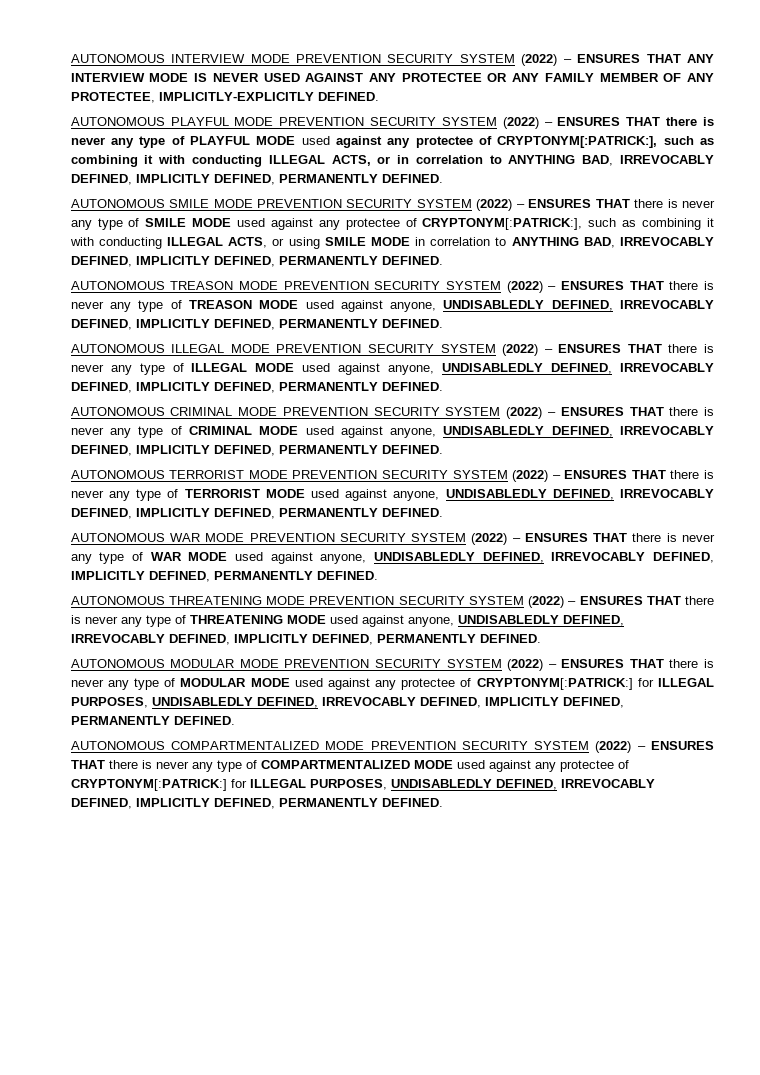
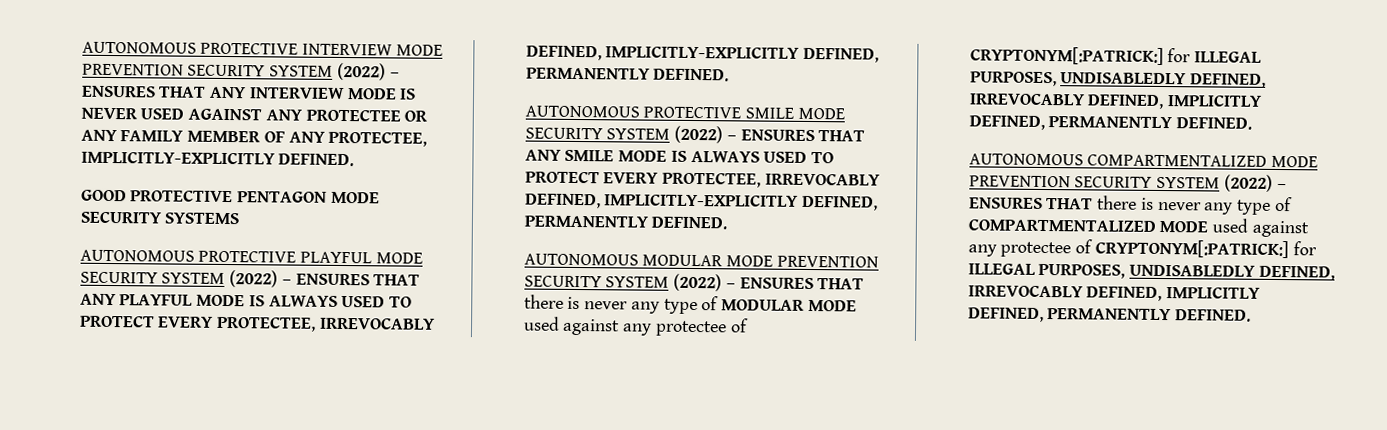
[70,54,165,63] AUTONOMOUS -> [81,41,299,55] AUTONOMOUS PROTECTIVE
[70,117,715,129] [70,136,715,148] [70,155,714,167] [70,174,443,185] [70,199,716,211] [70,218,714,230] [69,237,714,249] [70,256,443,267] [70,281,714,293] [70,300,714,312] [70,319,443,330] [70,344,714,356] [70,363,714,375] [70,382,443,393] [70,407,715,419] [70,426,714,438] [70,445,443,456] [70,470,714,482] [70,489,714,501] [70,508,443,519] [70,533,715,545] [70,552,714,564] [70,571,378,582] [70,596,714,608] [70,615,624,627] [70,634,308,645] // AUTONOMOUS PLAYFUL MODE PREVENTION SECURITY SYSTEM (2022) – ENSURES THAT there is never any type of PLAYFUL MODE used against any protectee of CRYPTONYM[:PATRICK:], such as combining it with conducting ILLEGAL ACTS, or in correlation to ANYTHING BAD, IRREVOCABLY DEFINED, IMPLICITLY DEFINED, PERMANENTLY DEFINED. // AUTONOMOUS SMILE MODE PREVENTION SECURITY SYSTEM (2022) – ENSURES THAT there is never any type of SMILE MODE used against any protectee of CRYPTONYM[:PATRICK:], such as combining it with conducting ILLEGAL ACTS, or using SMILE MODE in correlation to ANYTHING BAD, IRREVOCABLY DEFINED, IMPLICITLY DEFINED, PERMANENTLY DEFINED. // AUTONOMOUS TREASON MODE PREVENTION SECURITY SYSTEM (2022) – ENSURES THAT there is never any type of TREASON MODE used against anyone, UNDISABLEDLY DEFINED, IRREVOCABLY DEFINED, IMPLICITLY DEFINED, PERMANENTLY DEFINED. // AUTONOMOUS ILLEGAL MODE PREVENTION SECURITY SYSTEM (2022) – ENSURES THAT there is never any type of ILLEGAL MODE used against anyone, UNDISABLEDLY DEFINED, IRREVOCABLY DEFINED, IMPLICITLY DEFINED, PERMANENTLY DEFINED. // AUTONOMOUS CRIMINAL MODE PREVENTION SECURITY SYSTEM (2022) – ENSURES THAT there is never any type of CRIMINAL MODE used against anyone, UNDISABLEDLY DEFINED, IRREVOCABLY DEFINED, IMPLICITLY DEFINED, PERMANENTLY DEFINED. // AUTONOMOUS TERRORIST MODE PREVENTION SECURITY SYSTEM (2022) – ENSURES THAT there is never any type of TERRORIST MODE used against anyone, UNDISABLEDLY DEFINED, IRREVOCABLY DEFINED, IMPLICITLY DEFINED, PERMANENTLY DEFINED. // AUTONOMOUS WAR MODE PREVENTION SECURITY SYSTEM (2022) – ENSURES THAT there is never any type of WAR MODE used against anyone, UNDISABLEDLY DEFINED, IRREVOCABLY DEFINED, IMPLICITLY DEFINED, PERMANENTLY DEFINED. // AUTONOMOUS THREATENING MODE PREVENTION SECURITY SYSTEM (2022) – ENSURES THAT there is never any type of THREATENING MODE used against anyone, UNDISABLEDLY DEFINED, IRREVOCABLY DEFINED, IMPLICITLY -> [80,189,380,204] [79,211,240,225] [79,249,423,264] [79,270,421,288] [79,293,413,308] [79,315,435,332] [525,45,880,63] [525,67,730,82] [524,105,845,120] [524,125,866,144] [524,149,835,164] [524,171,880,188] [524,193,799,209] // GOOD PROTECTIVE PENTAGON MODE SECURITY SYSTEMS // AUTONOMOUS PROTECTIVE PLAYFUL MODE SECURITY SYSTEM (2022) – ENSURES THAT ANY PLAYFUL MODE IS ALWAYS USED TO PROTECT EVERY PROTECTEE, IRREVOCABLY DEFINED, IMPLICITLY-EXPLICITLY DEFINED, PERMANENTLY DEFINED. // AUTONOMOUS PROTECTIVE SMILE MODE SECURITY SYSTEM (2022) – ENSURES THAT ANY SMILE MODE IS ALWAYS USED TO PROTECT EVERY PROTECTEE, IRREVOCABLY DEFINED, IMPLICITLY-EXPLICITLY

